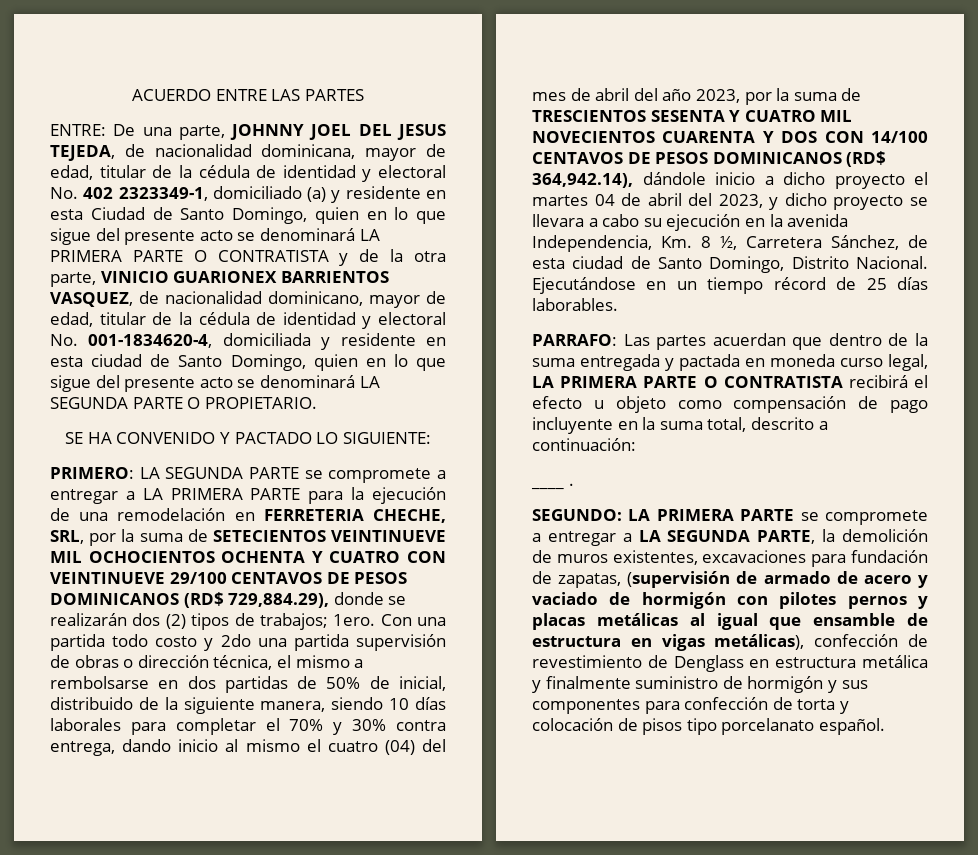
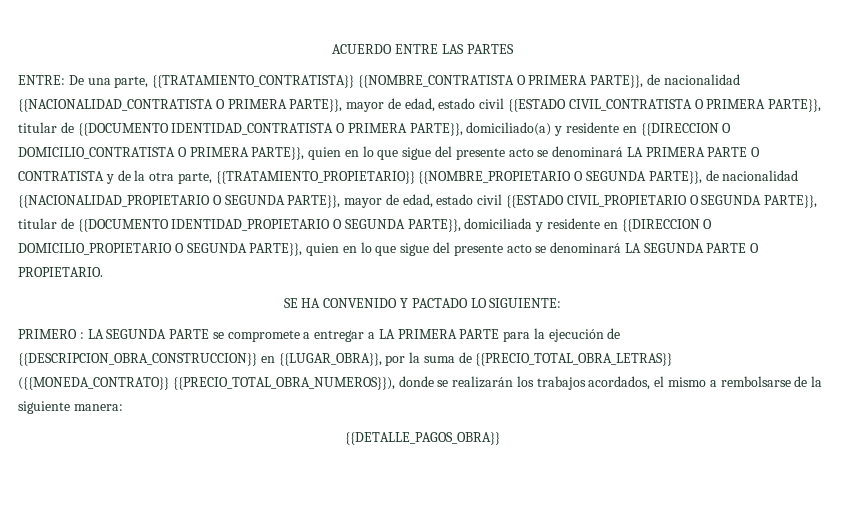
[230,124,446,140] [50,144,446,161] [50,165,446,182] [50,186,446,203] [50,207,307,224] JOHNNY JOEL DEL JESUS TEJEDA, de nacionalidad dominicana, mayor de edad, titular de la cédula de identidad y electoral No. 402 2323349-1, domiciliado (a) y residente en esta Ciudad de Santo Domingo, -> [152,74,740,88] [18,98,822,112] [18,122,732,136] [18,147,305,160] {{TRATAMIENTO_CONTRATISTA}} {{NOMBRE_CONTRATISTA O PRIMERA PARTE}}, de nacionalidad {{NACIONALIDAD_CONTRATISTA O PRIMERA PARTE}}, mayor de edad, estado civil {{ESTADO CIVIL_CONTRATISTA O PRIMERA PARTE}}, titular de {{DOCUMENTO IDENTIDAD_CONTRATISTA O PRIMERA PARTE}}, domiciliado(a) y residente en {{DIRECCION O DOMICILIO_CONTRATISTA O PRIMERA PARTE}},
[100,271,389,283] [50,291,446,308] [50,312,446,329] [50,333,446,350] [50,354,306,371] VINICIO GUARIONEX BARRIENTOS VASQUEZ, de nacionalidad dominicano, mayor de edad, titular de la cédula de identidad y electoral No. 001-1834620-4, domiciliada y residente en esta ciudad de Santo Domingo, -> [215,170,799,184] [18,194,818,208] [18,218,713,232] [18,243,303,256] {{TRATAMIENTO_PROPIETARIO}} {{NOMBRE_PROPIETARIO O SEGUNDA PARTE}}, de nacionalidad {{NACIONALIDAD_PROPIETARIO O SEGUNDA PARTE}}, mayor de edad, estado civil {{ESTADO CIVIL_PROPIETARIO O SEGUNDA PARTE}}, titular de {{DOCUMENTO IDENTIDAD_PROPIETARIO O SEGUNDA PARTE}}, domiciliada y residente en {{DIRECCION O DOMICILIO_PROPIETARIO O SEGUNDA PARTE}},
[50,467,134,479] PRIMERO: -> [18,329,84,339] PRIMERO :
[79,508,446,523] [50,529,446,546] [50,551,446,563] [50,572,408,584] [50,592,407,608] [50,613,446,630] [50,634,446,651] [50,655,364,670] [50,676,446,693] [50,697,446,714] [50,718,446,735] [50,739,446,756] [532,88,862,105] [532,110,853,122] [532,131,928,143] [532,151,887,167] [532,172,928,189] [532,193,928,210] [532,214,849,231] [532,235,928,252] [532,256,928,273] [532,277,928,294] [532,298,618,311] [532,333,928,350] [532,354,928,371] [532,375,928,388] [532,396,928,413] [532,417,828,434] [532,438,636,451] [531,486,564,490] [568,483,574,486] [532,509,928,525] [532,529,928,546] [532,550,928,567] [532,571,928,588] [532,592,928,609] [532,613,928,630] [532,634,928,651] [532,655,928,672] [532,676,868,693] [532,697,849,714] [532,718,885,735] una remodelación en FERRETERIA CHECHE, SRL, por la suma de SETECIENTOS VEINTINUEVE MIL OCHOCIENTOS OCHENTA Y CUATRO CON VEINTINUEVE 29/100 CENTAVOS DE PESOS DOMINICANOS (RD$ 729,884.29), donde se realizarán dos (2) tipos de trabajos; 1ero. Con una partida todo costo y 2do una partida supervisión de obras o dirección técnica, el mismo a rembolsarse en dos partidas de 50% de inicial, distribuido de la siguiente manera, siendo 10 días laborales para completar el 70% y 30% contra entrega, dando inicio al mismo el cuatro (04) del mes de abril del año 2023, por la suma de TRESCIENTOS SESENTA Y CUATRO MIL NOVECIENTOS CUARENTA Y DOS CON 14/100 CENTAVOS DE PESOS DOMINICANOS (RD$ 364,942.14), dándole inicio a dicho proyecto el martes 04 de abril del 2023, y dicho proyecto se llevara a cabo su ejecución en la avenida Independencia, Km. 8 ½, Carretera Sánchez, de esta ciudad de Santo Domingo, Distrito Nacional. Ejecutándose en un tiempo récord de 25 días laborables. // PARRAFO: Las partes acuerdan que dentro de la suma entregada y pactada en moneda curso legal, LA PRIMERA PARTE O CONTRATISTA recibirá el efecto u objeto como compensación de pago incluyente en la suma total, descrito a continuación: // ____ . // SEGUNDO: LA PRIMERA PARTE se compromete a entregar a LA SEGUNDA PARTE, la demolición de muros existentes, excavaciones para fundación de zapatas, (supervisión de armado de acero y vaciado de hormigón con pilotes pernos y placas metálicas al igual que ensamble de estructura en vigas metálicas), confección de revestimiento de Denglass en estructura metálica y finalmente suministro de hormigón y sus componentes para confección de torta y colocación de pisos tipo porcelanato español. -> [18,352,673,366] [18,376,823,390] [18,401,123,414] [345,432,500,445] {{DESCRIPCION_OBRA_CONSTRUCCION}} en {{LUGAR_OBRA}}, por la suma de {{PRECIO_TOTAL_OBRA_LETRAS}} ({{MONEDA_CONTRATO}} {{PRECIO_TOTAL_OBRA_NUMEROS}}), donde se realizarán los trabajos acordados, el mismo a rembolsarse de la siguiente manera: // {{DETALLE_PAGOS_OBRA}}

